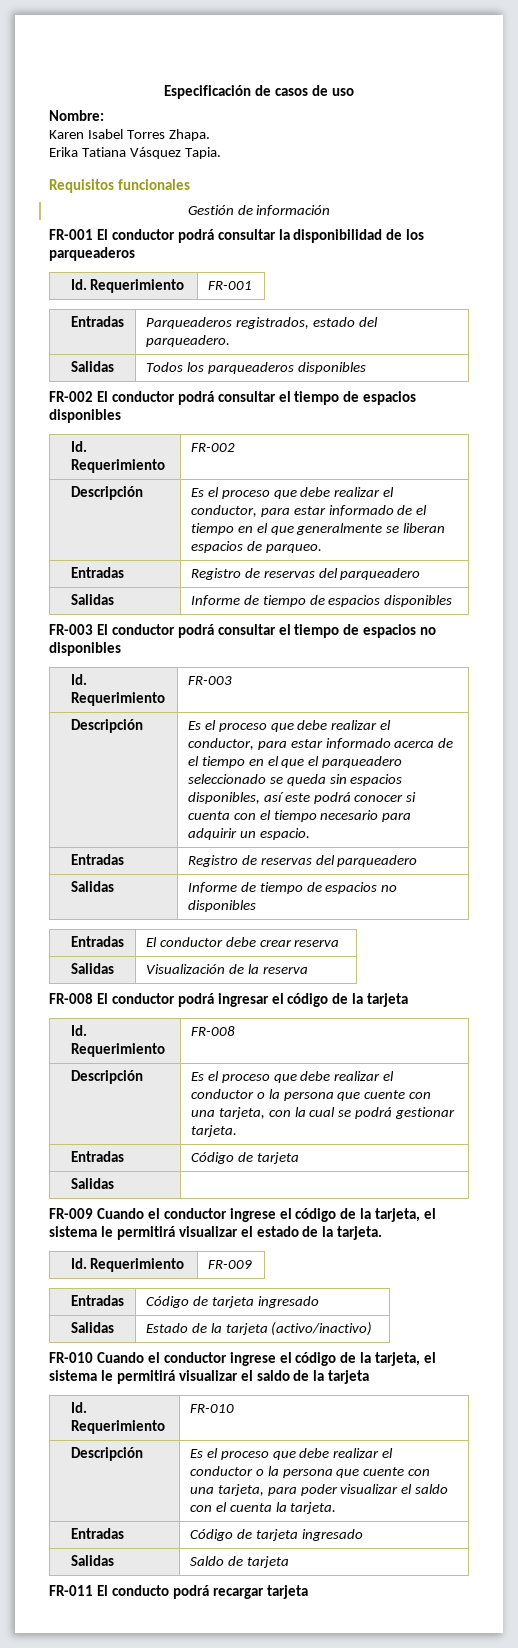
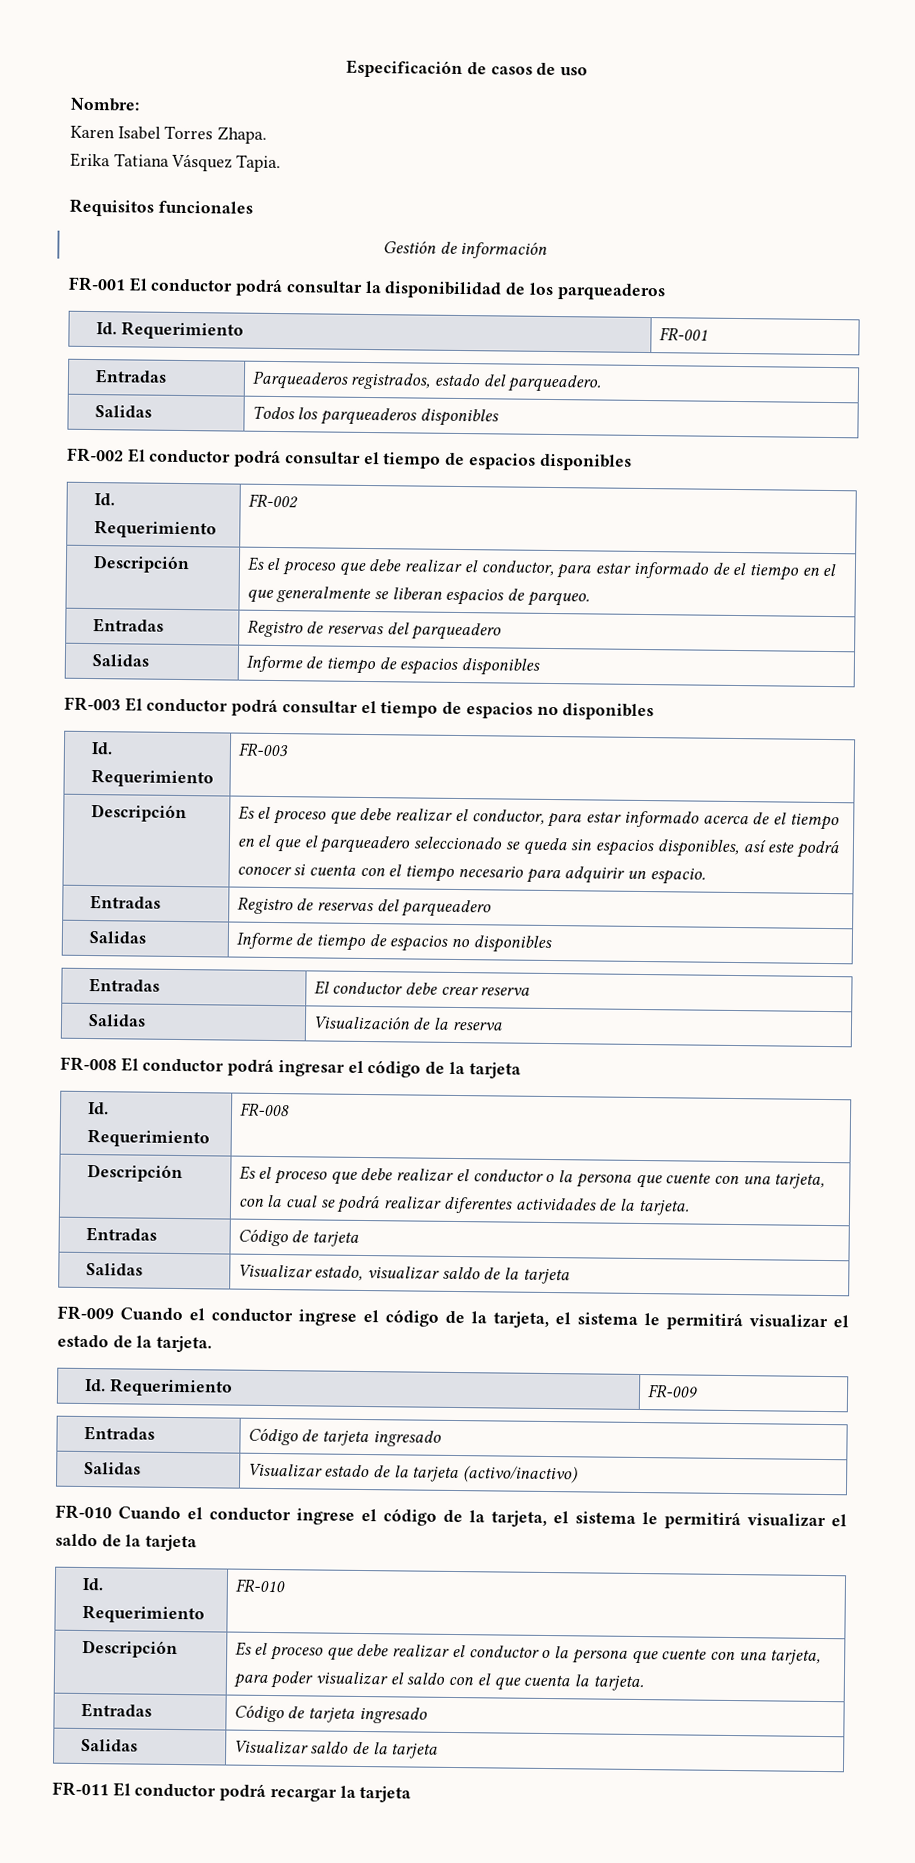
[395,1107,456,1119] gestionar -> [384,1196,636,1214] realizar diferentes actividades de la
(114, 1183) none -> [237,1264,570,1285] Visualizar estado, visualizar saldo de la tarjeta
[145,1323,188,1333] Estado -> [247,1463,371,1478] Visualizar estado
(227, 1507) none -> [493,1676,521,1691] que
[189,1556,243,1566] Saldo de -> [233,1740,388,1755] Visualizar saldo de la
[111,1585,169,1596] conducto -> [134,1783,217,1797] conductor
(264, 1593) none -> [339,1785,356,1798] la

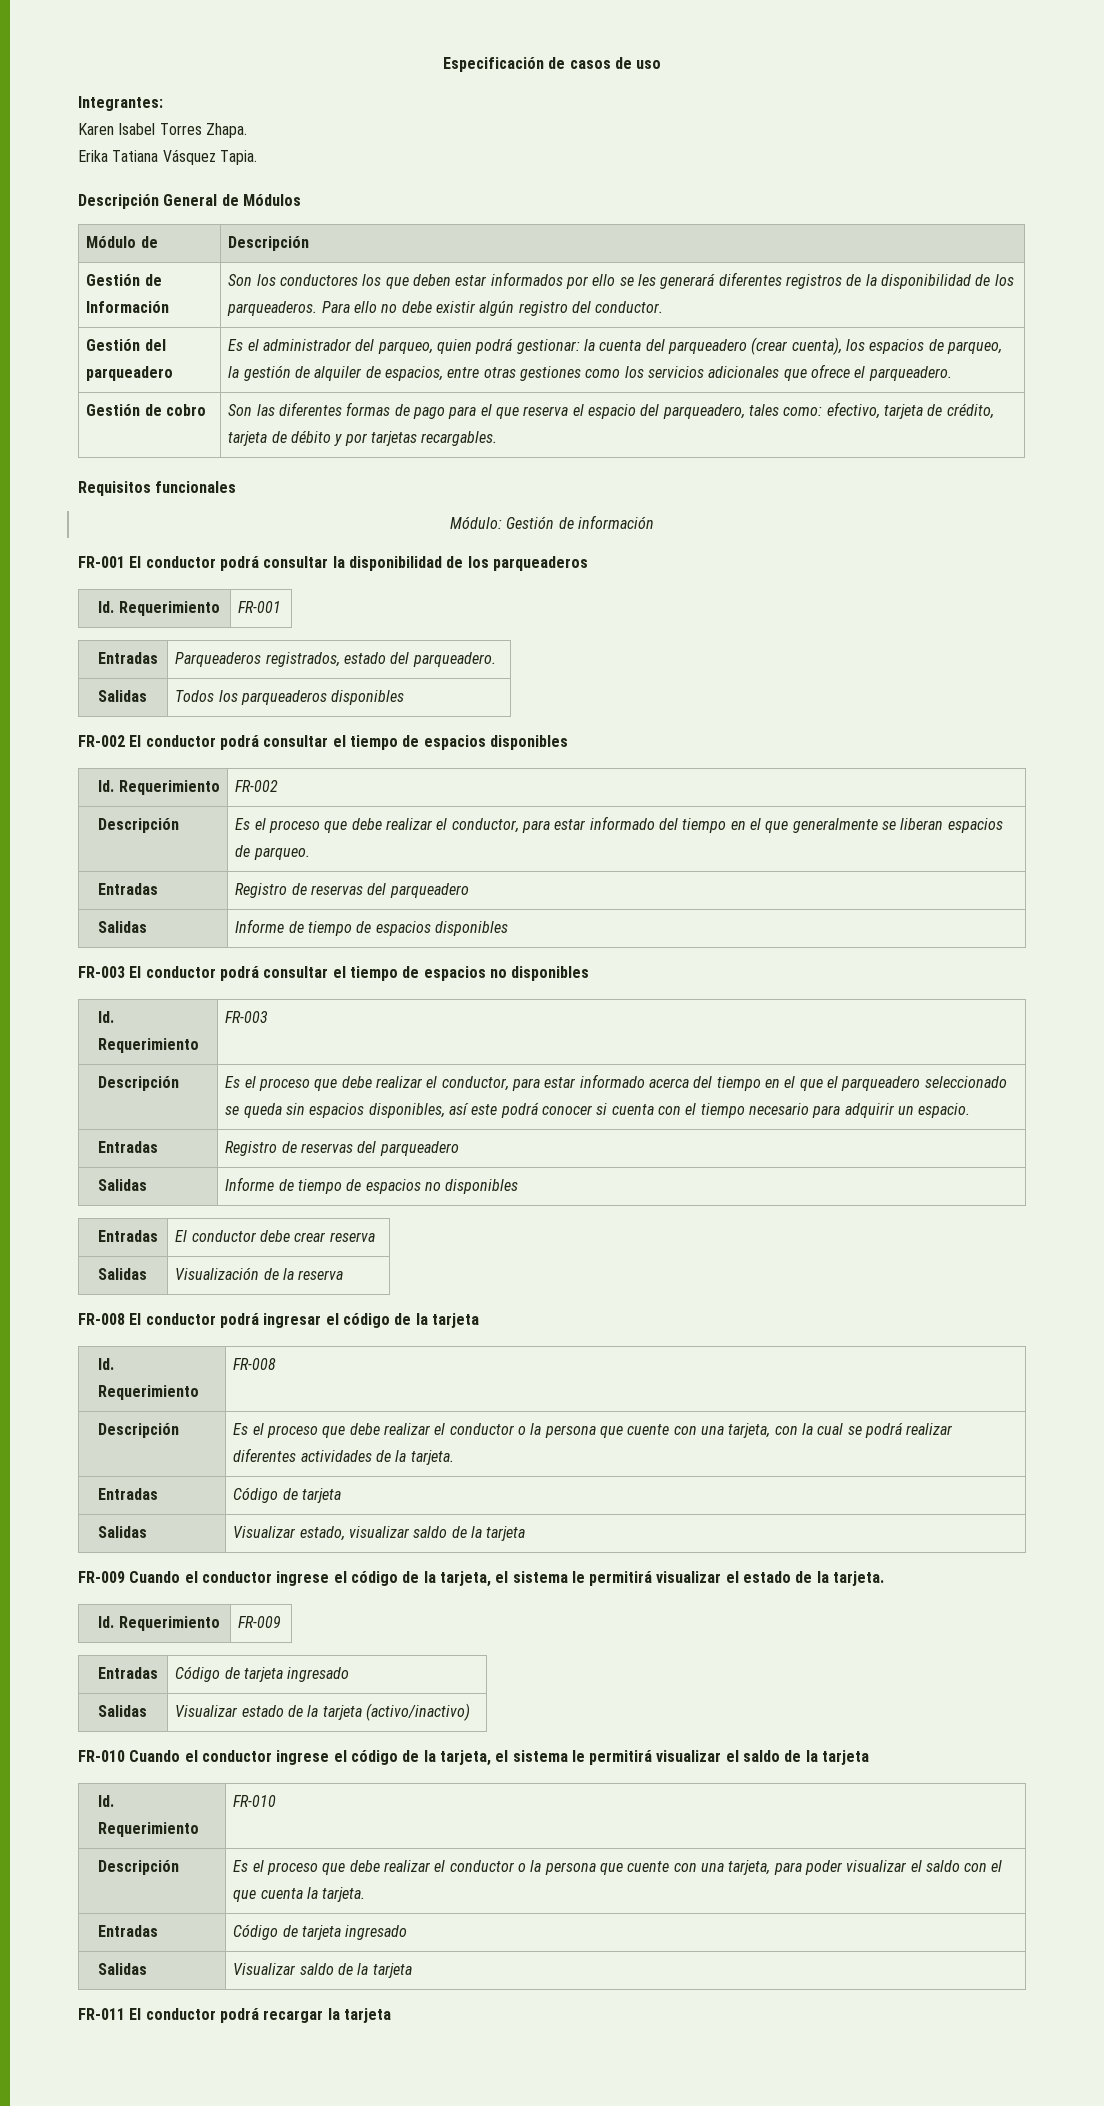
[70,97,139,112] Nombre: -> [78,96,163,111] Integrantes:
(282, 163) none -> [78,194,301,209] [86,236,158,248] [228,236,310,251] [86,274,162,286] [86,301,170,313] [228,272,1014,289] [227,301,664,316] [86,339,166,351] [86,366,174,381] [228,337,1002,355] [228,364,952,381] [86,404,207,416] [228,402,994,419] [228,430,498,446] // Descripción General de Módulos // Módulo de | Descripción // Gestión de Información | Son los conductores los que deben estar informados por ello se les generará diferentes registros de la disponibilidad de los parqueaderos. Para ello no debe existir algún registro del conductor. // Gestión del parqueadero | Es el administrador del parqueo, quien podrá gestionar: la cuenta del parqueadero (crear cuenta), los espacios de parqueo, la gestión de alquiler de espacios, entre otras gestiones como los servicios adicionales que ofrece el parqueadero. // Gestión de cobro | Son las diferentes formas de pago para el que reserva el espacio del parqueadero, tales como: efectivo, tarjeta de crédito, tarjeta de débito y por tarjetas recargables.
(253, 207) none -> [450,516,503,529] Módulo:
[711,562,748,576] de el -> [658,818,678,830] del
[752,812,788,825] de el -> [693,1076,713,1088] del

